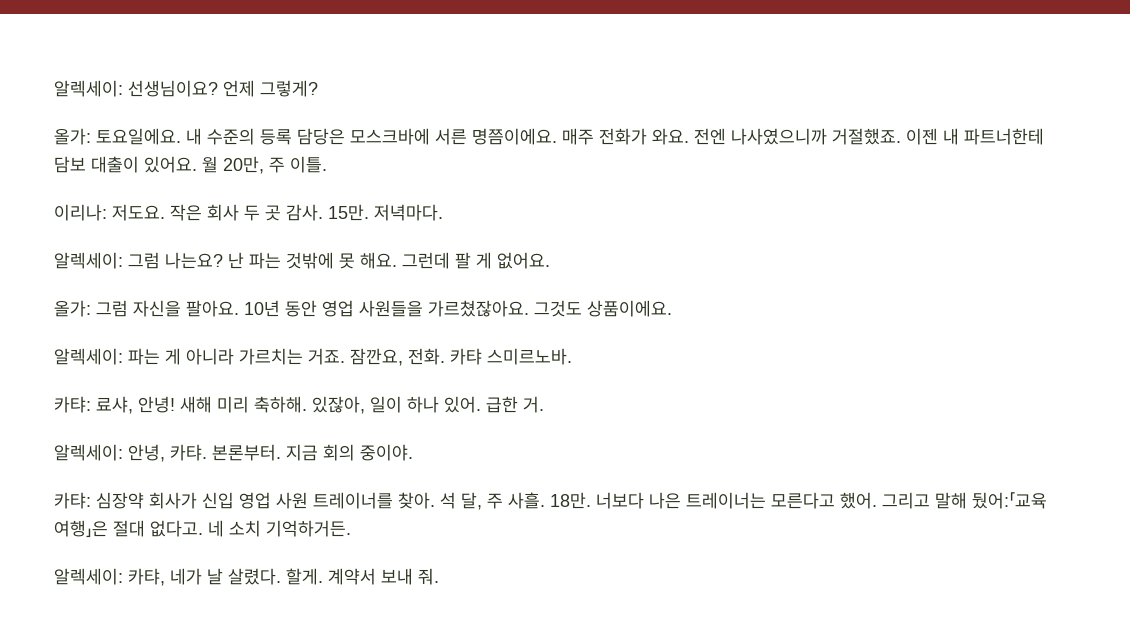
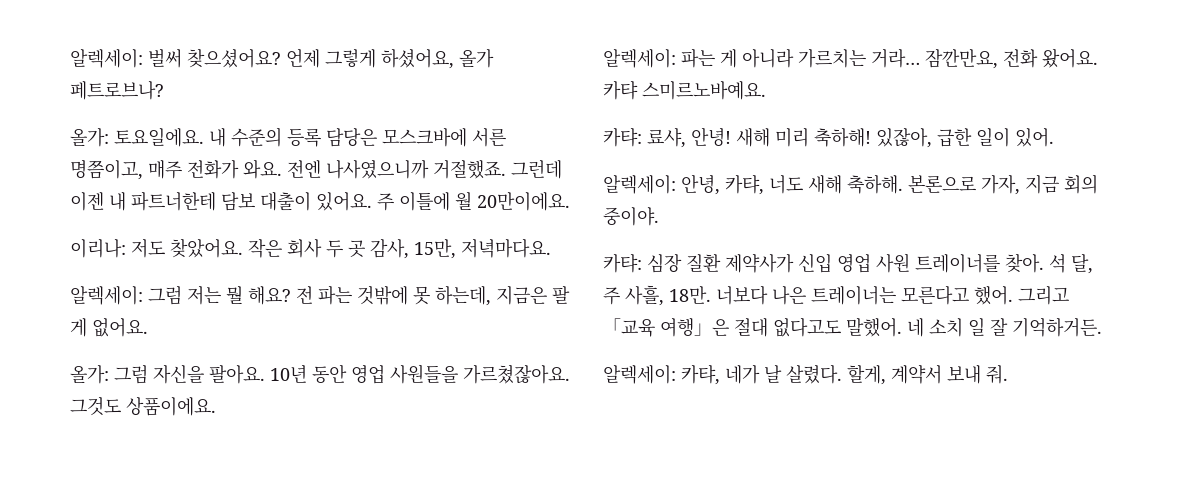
[54,80,318,97] 알렉세이: 선생님이요? 언제 그렇게? -> [70,48,494,69] [70,81,164,100] 알렉세이: 벌써 찾으셨어요? 언제 그렇게 하셨어요, 올가 페트로브나?
[472,128,557,145] 명쯤이에요. -> [70,159,143,180] 명쯤이고,
(901, 136) none -> [511,160,562,179] 그런데
[202,156,327,174] 월 20만, 주 이틀. -> [377,192,570,211] 주 이틀에 월 20만이에요.
[112,204,165,221] 저도요. -> [131,238,243,258] 저도 찾았어요.
[286,204,443,221] 감사. 15만. 저녁마다. -> [370,238,551,259] 감사, 15만, 저녁마다요.
[165,252,244,269] 나는요? 난 -> [187,286,313,305] 저는 뭘 해요? 전
[360,252,450,269] 해요. 그런데 -> [435,285,547,306] 하는데, 지금은
[308,348,572,366] 거죠. 잠깐요, 전화. 카탸 스미르노바. -> [871,48,1098,69] [603,80,766,100] 거라… 잠깐만요, 전화 왔어요. 카탸 스미르노바예요.
[254,396,439,414] 축하해. 있잖아, 일이 하나 -> [814,128,1010,148] 축하해! 있잖아, 급한 일이
[486,396,544,413] 급한 거. -> (1054, 137) none
[170,444,281,461] 카탸. 본론부터. -> [725,174,1020,195] 카탸, 너도 새해 축하해. 본론으로 가자,
[96,492,197,509] 심장약 회사가 -> [647,253,794,273] 심장 질환 제약사가
[508,492,545,509] 사흘. -> [625,285,664,306] 사흘,
[935,492,1009,509] 말해 뒀어: -> (1069, 295) none
[150,520,261,537] 없다고. 네 소치 -> [773,317,1008,337] 없다고도 말했어. 네 소치 일 잘
[286,568,323,585] 할게. -> [847,365,886,385] 할게,

